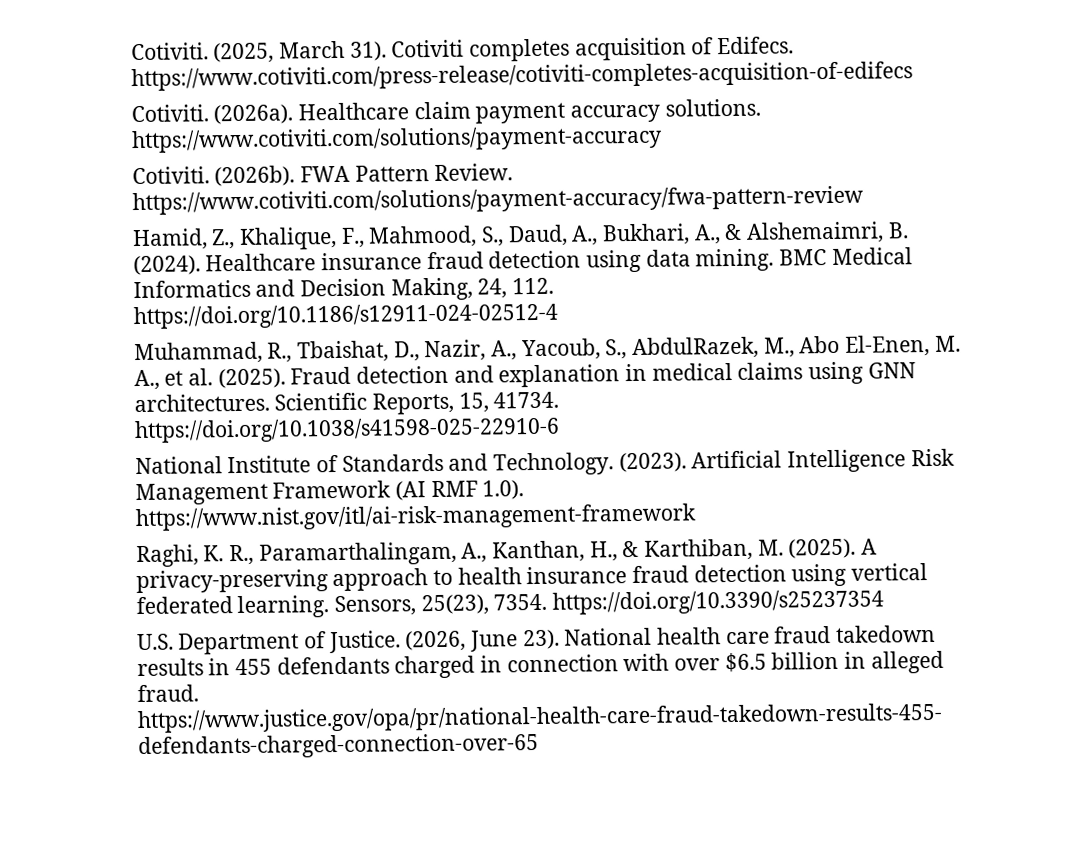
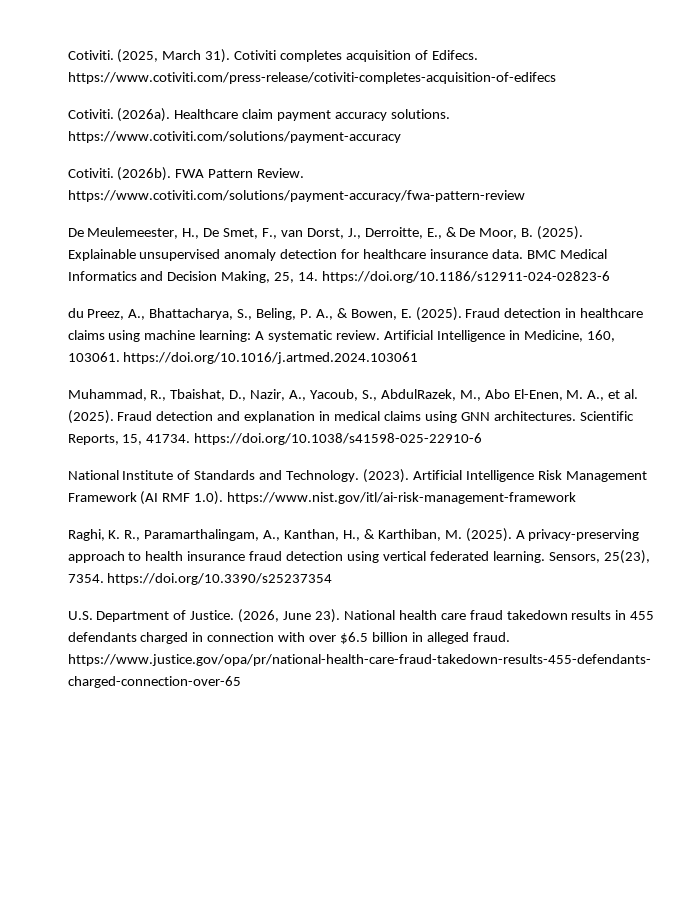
[131,221,909,251] [132,248,775,276] Hamid, Z., Khalique, F., Mahmood, S., Daud, A., Bukhari, A., & Alshemaimri, B. (2024). Healthcare insurance fraud detection using data mining. -> [67,226,584,240] [67,249,523,261] De Meulemeester, H., De Smet, F., van Dorst, J., Derroitte, E., & De Moor, B. (2025). Explainable unsupervised anomaly detection for healthcare insurance data.
[477,277,555,299] [132,302,558,330] 24, 112. https://doi.org/10.1186/s12911-024-02512-4 -> [274,271,610,283] [67,307,644,321] [67,330,615,342] [67,352,419,364] 25, 14. https://doi.org/10.1186/s12911-024-02823-6 // du Preez, A., Bhattacharya, S., Beling, P. A., & Bowen, E. (2025). Fraud detection in healthcare claims using machine learning: A systematic review. Artificial Intelligence in Medicine, 160, 103061. https://doi.org/10.1016/j.artmed.2024.103061

